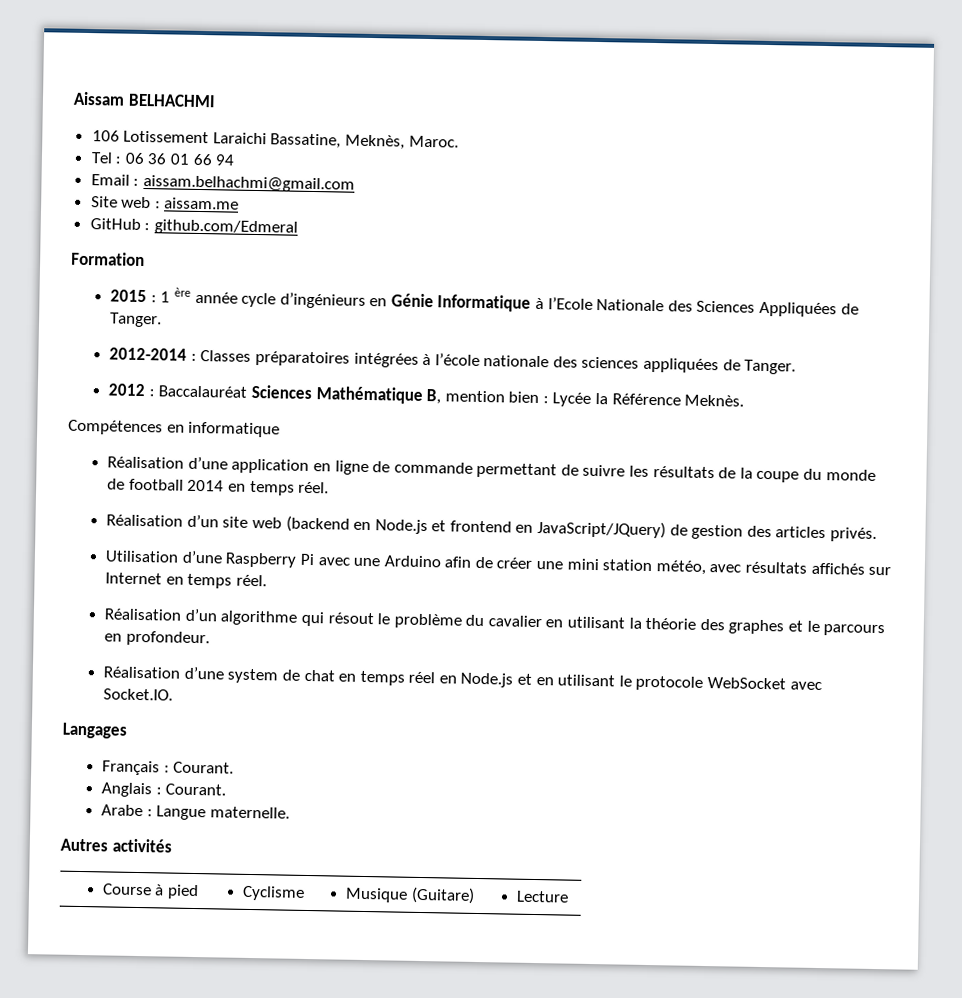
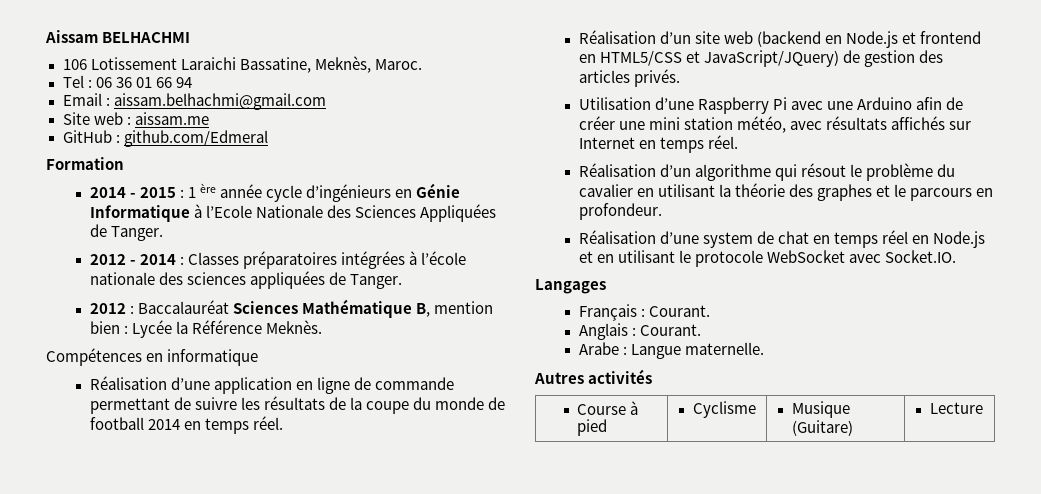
(145, 259) none -> [89,187,136,198] 2014 -
[109,347,188,361] 2012-2014 -> [89,254,176,265] 2012 - 2014
(534, 528) none -> [599,51,700,66] HTML5/CSS et

